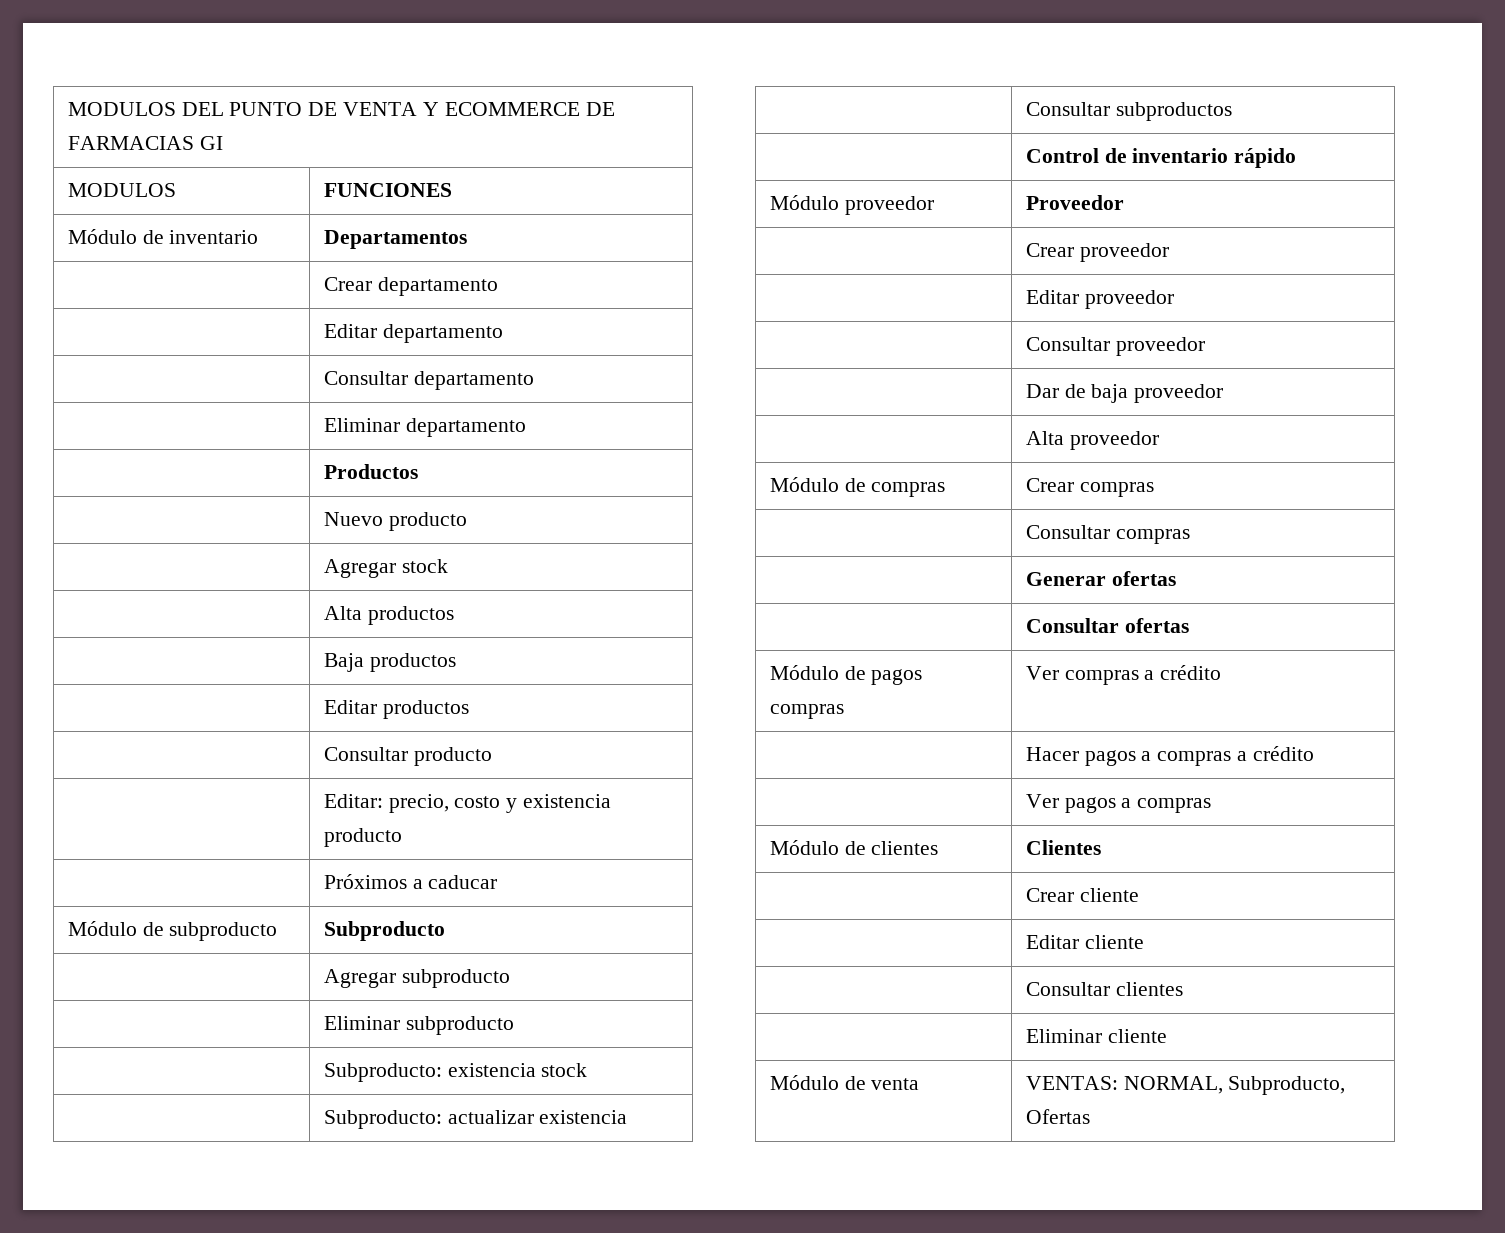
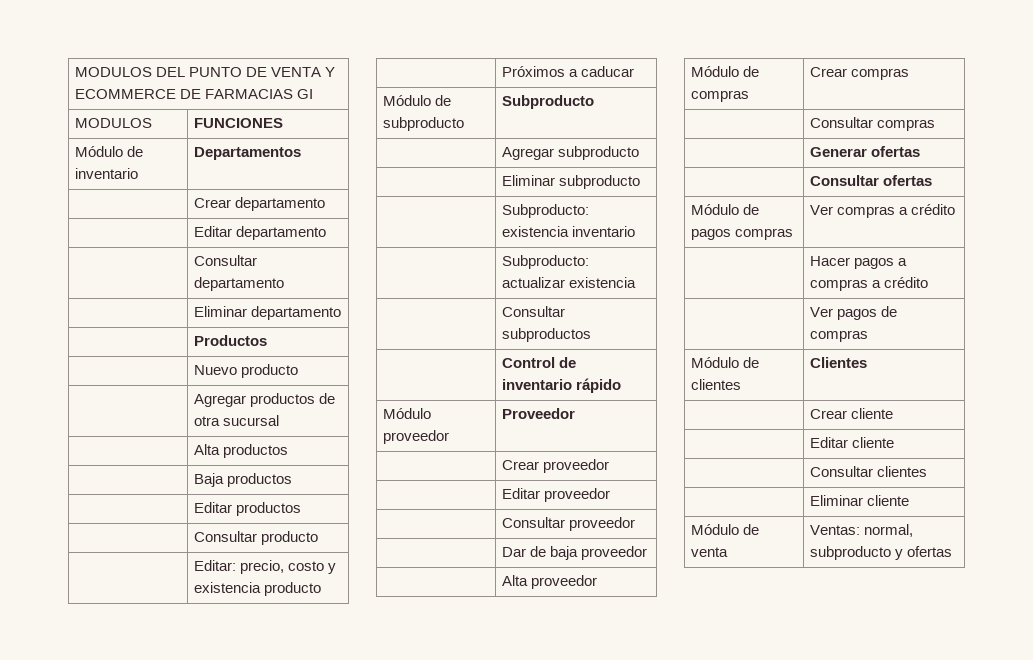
[401,559,448,573] stock -> [250,393,336,407] [194,415,280,426] productos de otra sucursal
[541,1063,588,1077] stock -> [572,226,636,237] inventario
[1121,798,1132,808] a -> [881,306,898,317] de
[1025,1076,1346,1095] [1025,1109,1090,1124] VENTAS: NORMAL, Subproducto, Ofertas -> [810,524,914,537] [810,546,953,560] Ventas: normal, subproducto y ofertas

